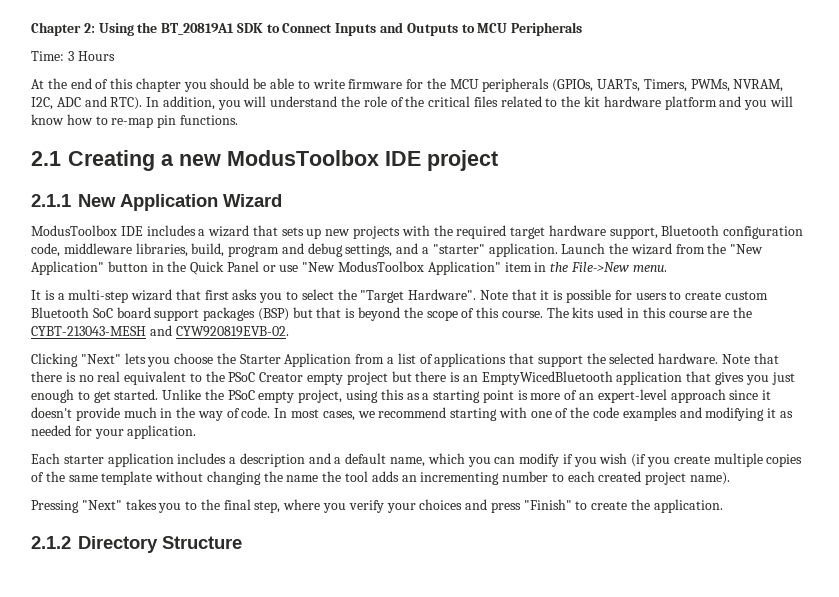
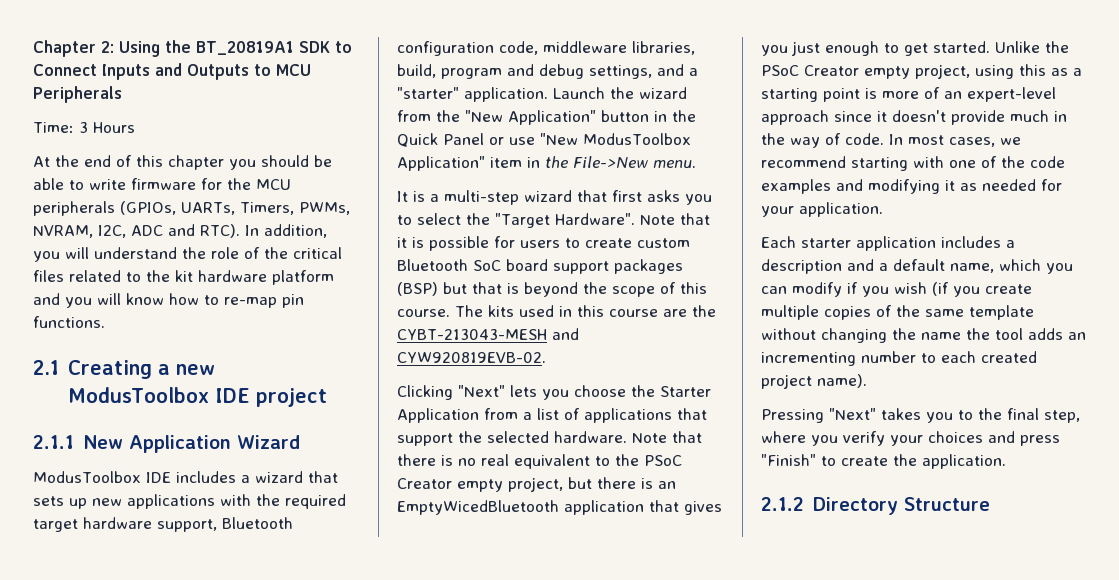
[353,226,401,239] projects -> [127,494,215,509] applications
[346,372,388,385] project -> [508,477,563,492] project,
(255, 395) none -> [804,65,859,76] Creator

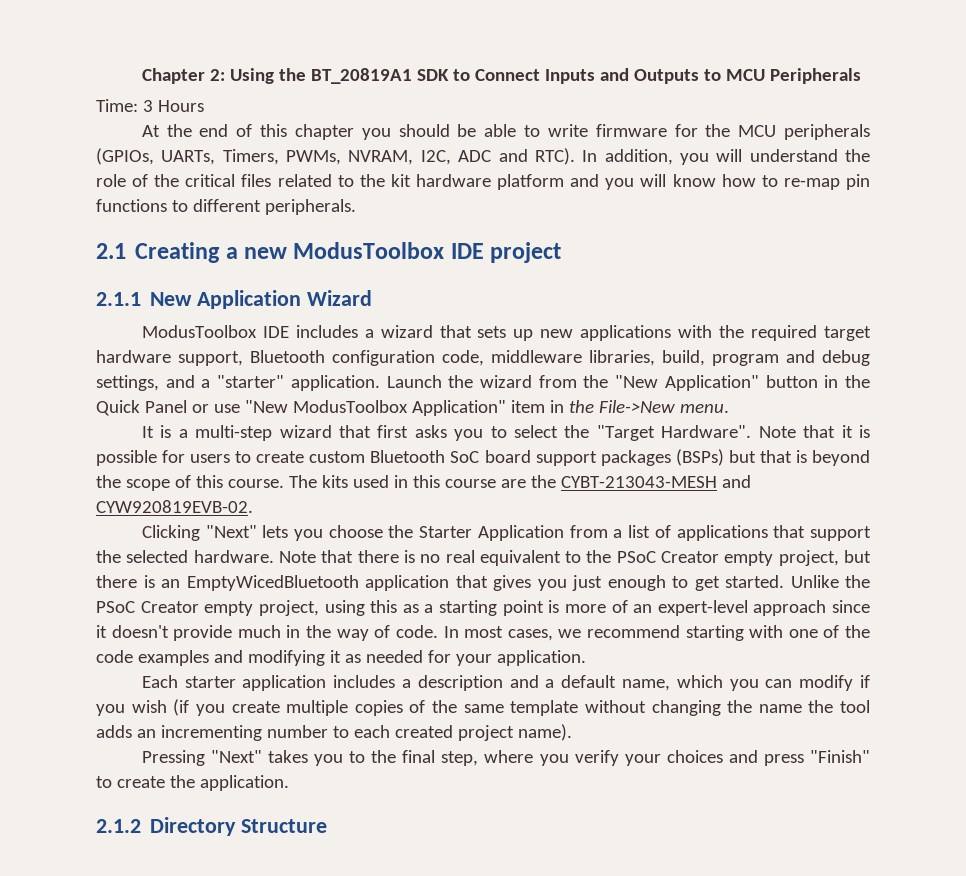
[33,316,105,328] functions. -> [96,199,356,215] functions to different peripherals.
[397,282,438,296] (BSP) -> [675,449,724,466] (BSPs)

